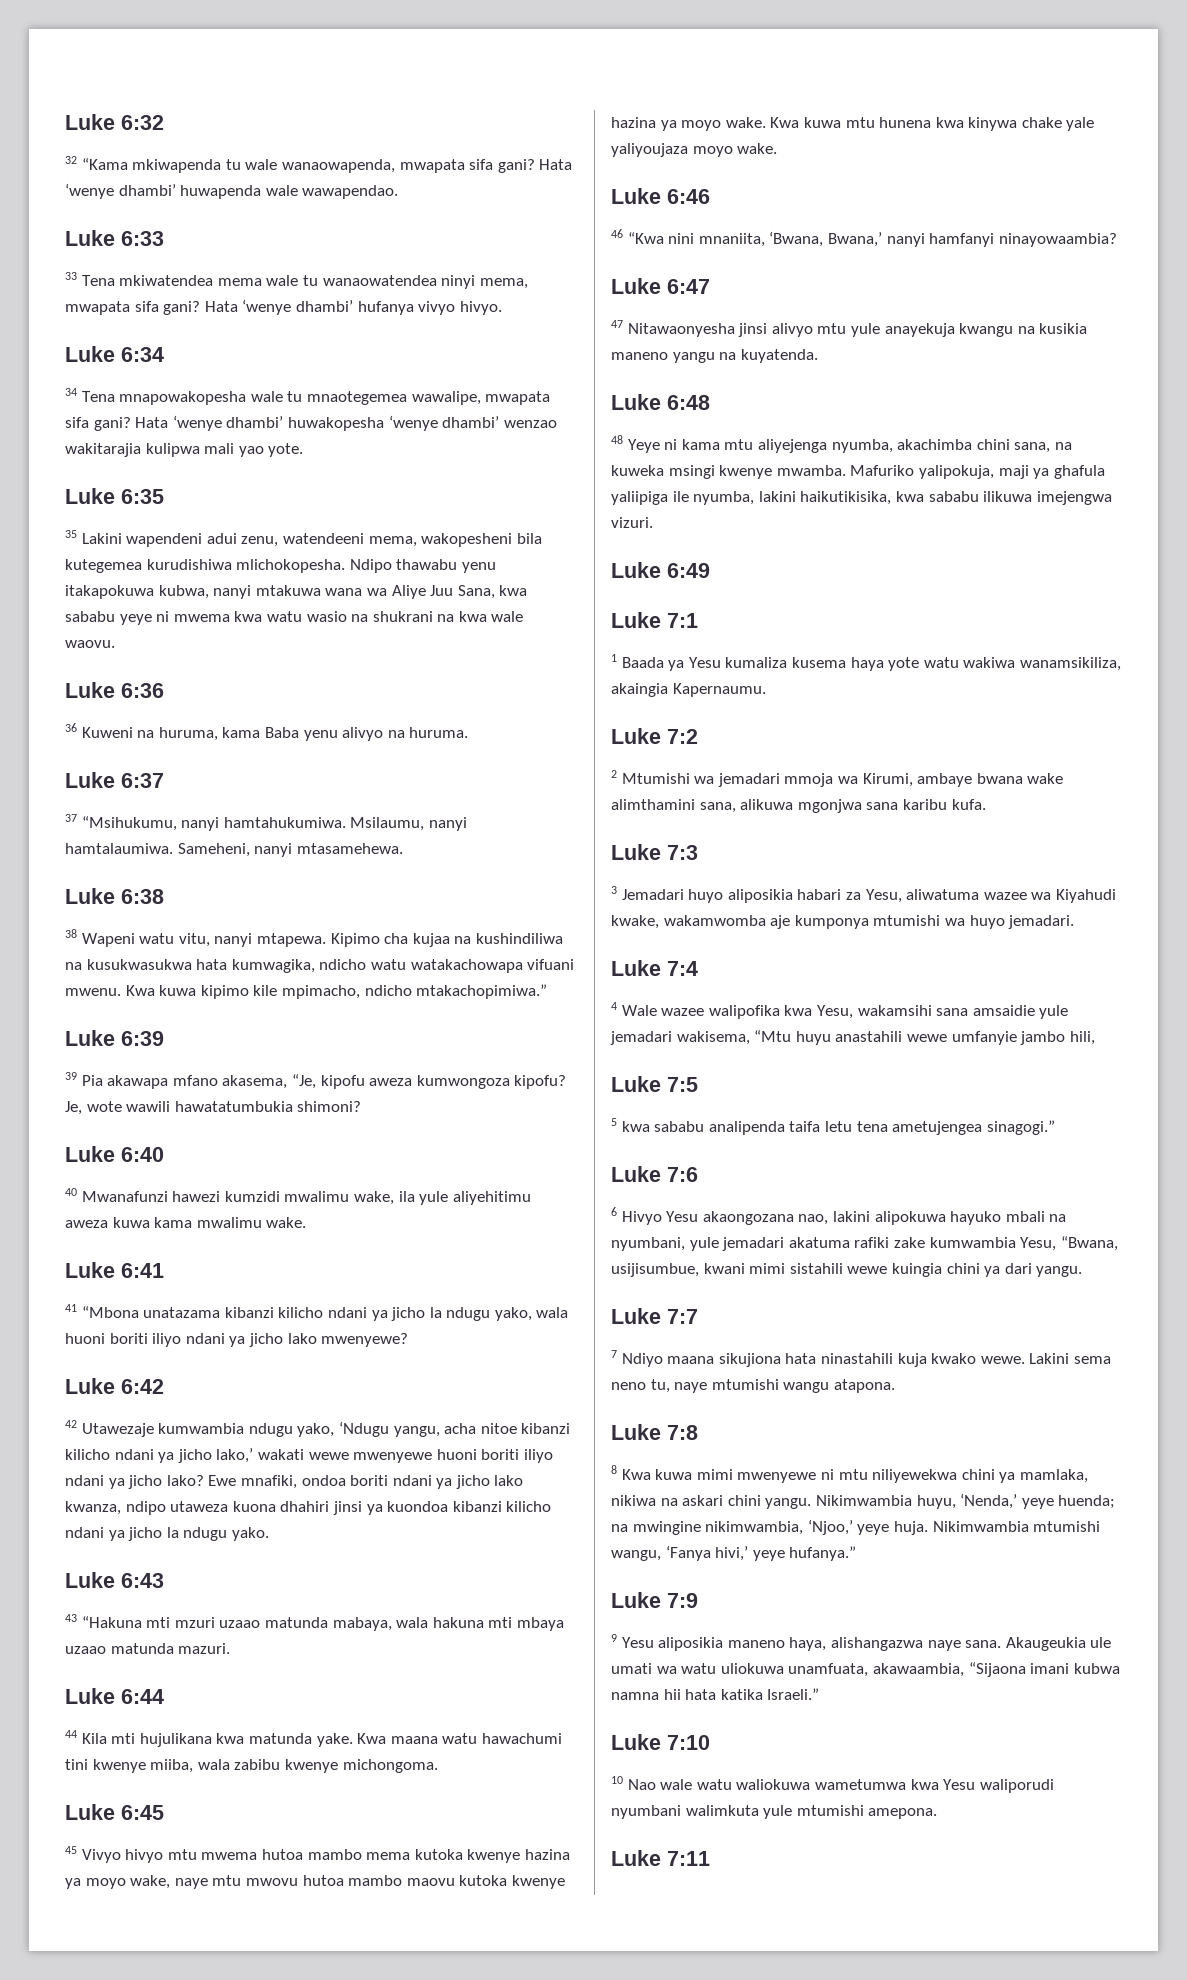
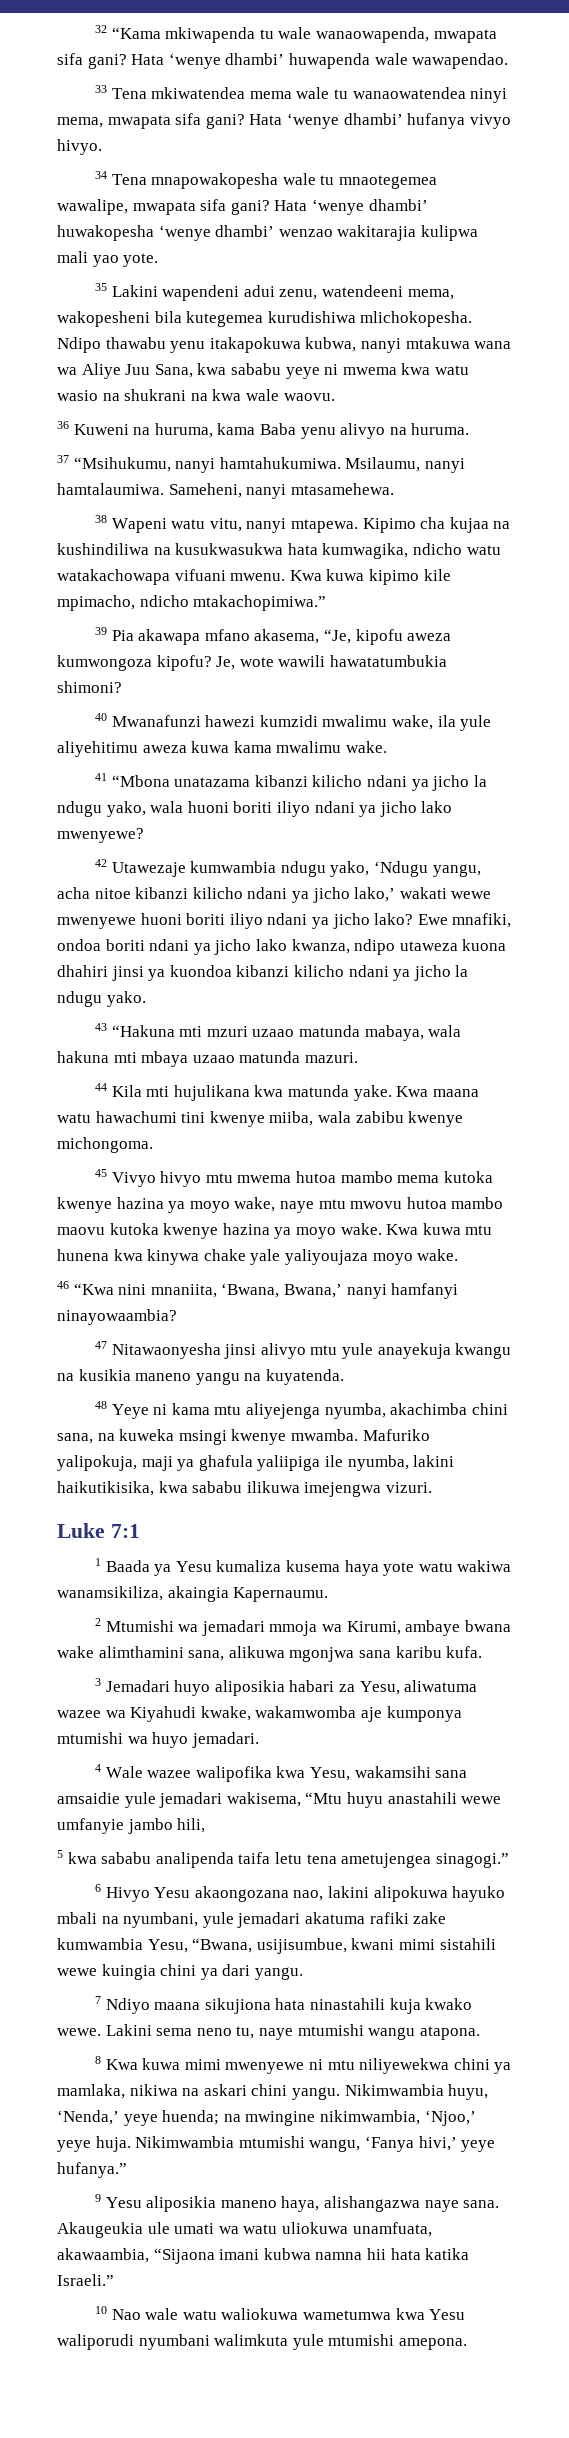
[65,114,164,130] Luke 6:32 // -> (95, 29) none
[65,230,164,246] // Luke 6:33 -> (509, 61) none
[65,346,164,362] // Luke 6:34 -> (102, 147) none
[65,488,164,504] // Luke 6:35 -> (159, 260) none
[65,682,164,698] // Luke 6:36 -> (335, 397) none
[65,772,164,788] // Luke 6:37 -> (470, 429) none
[65,888,164,904] // Luke 6:38 -> (394, 489) none
[65,1030,164,1046] // Luke 6:39 -> (327, 603) none
[65,1146,164,1162] // Luke 6:40 -> (122, 687) none
[65,1262,164,1278] // Luke 6:41 -> (387, 747) none
[65,1378,164,1394] // Luke 6:42 -> (144, 835) none
[65,1572,164,1588] // Luke 6:43 -> (146, 999) none
[65,1688,164,1704] // Luke 6:44 -> (358, 1057) none
[65,1804,164,1820] // Luke 6:45 -> (153, 1145) none
[611,188,710,204] // Luke 6:46 -> (459, 1255) none
[611,278,710,294] // Luke 6:47 -> (177, 1317) none
[611,394,710,410] // Luke 6:48 -> (344, 1377) none
[611,562,710,578] // Luke 6:49 -> (432, 1487) none
[611,728,698,744] // Luke 7:2 -> (329, 1594) none
[611,844,698,860] // Luke 7:3 -> (483, 1652) none
[611,960,698,976] // Luke 7:4 -> (259, 1740) none
[611,1076,698,1092] // Luke 7:5 -> (206, 1825) none
[611,1166,698,1182] // Luke 7:6 -> (509, 1860) none
[611,1308,698,1324] // Luke 7:7 -> (303, 1973) none
[611,1424,698,1440] // Luke 7:8 -> (480, 2033) none
[611,1592,698,1608] // Luke 7:9 -> (127, 2170) none
[611,1734,710,1750] // Luke 7:10 -> (114, 2280) none
[611,1850,710,1866] // Luke 7:11 -> (467, 2344) none

